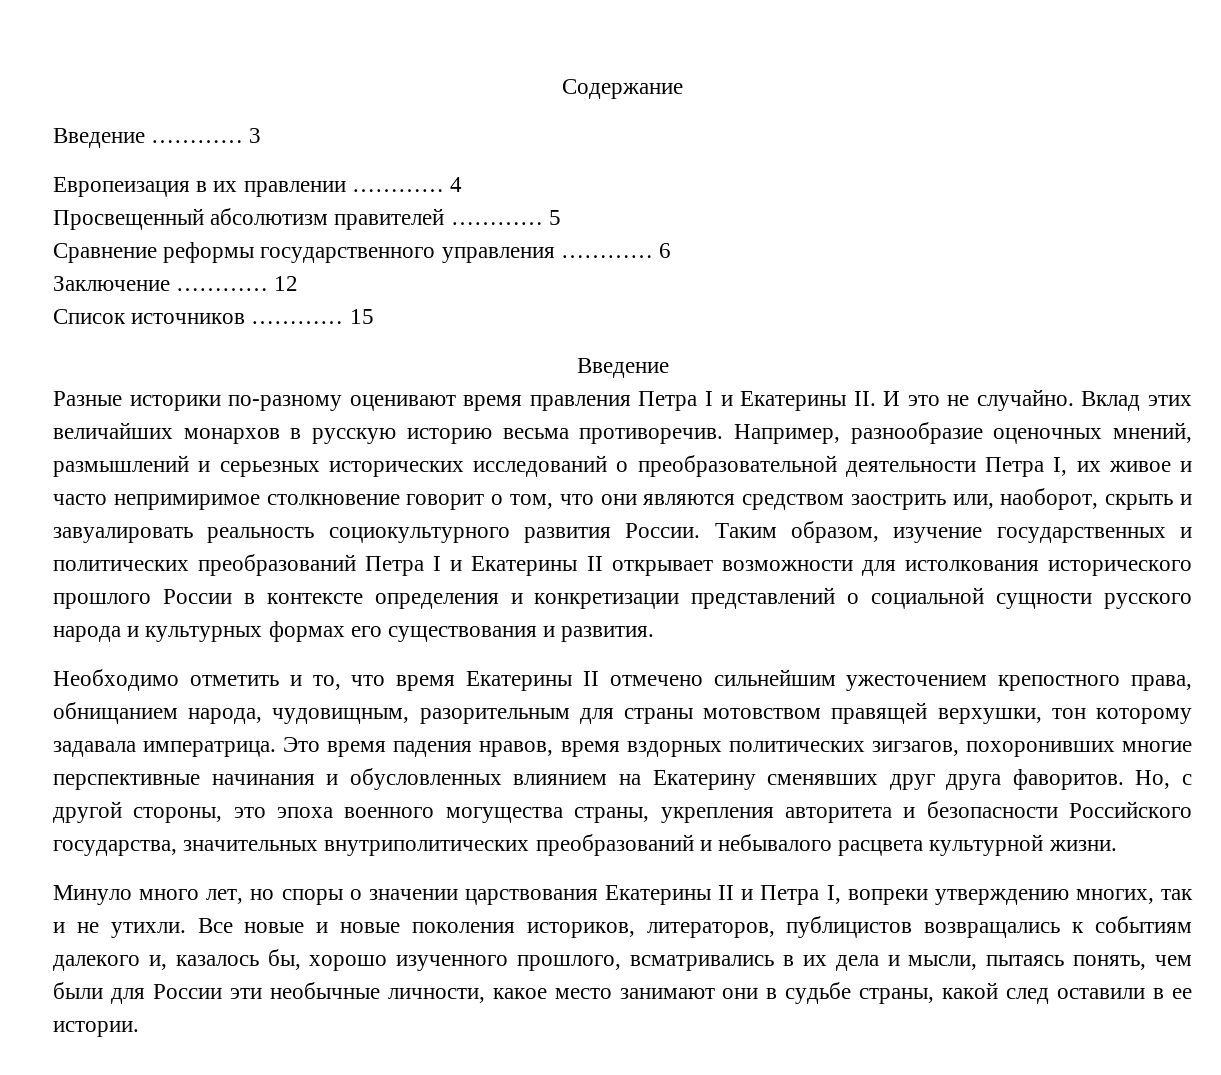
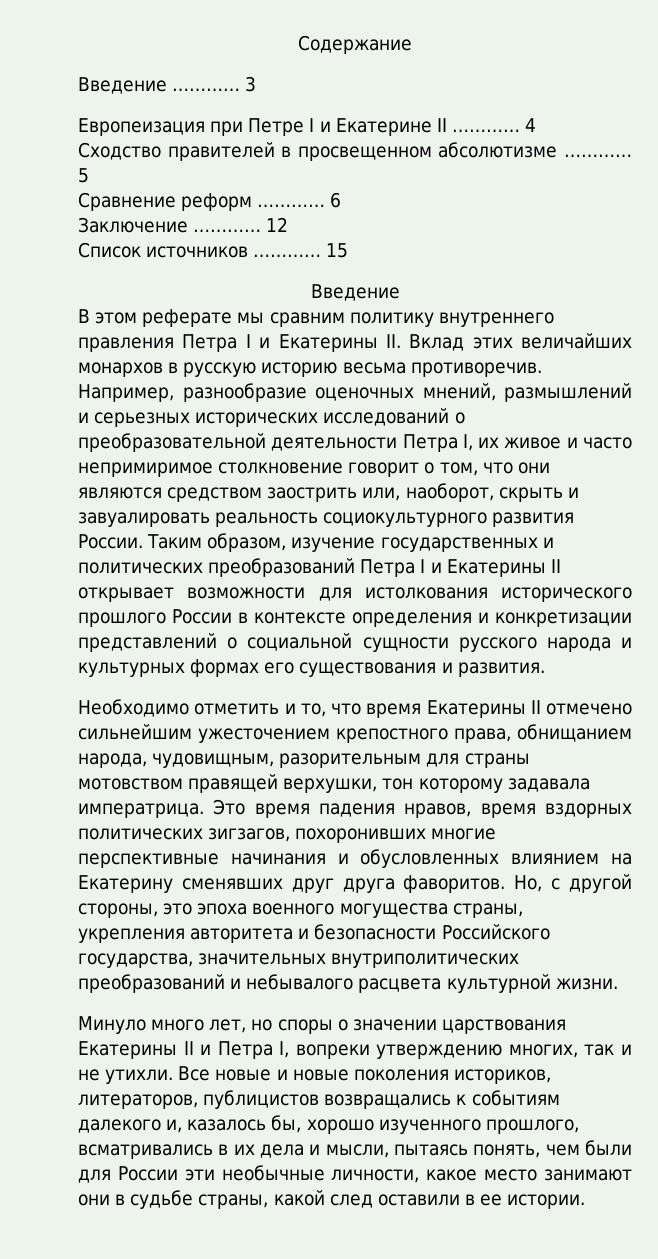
[196,177,463,197] [53,208,445,230] в их правлении ………… 4 // Просвещенный абсолютизм правителей -> [210,118,537,136] [78,142,558,161] при Петре I и Екатерине II ………… 4 // Сходство правителей в просвещенном абсолютизме
[163,242,555,263] реформы государственного управления -> [181,193,253,211] реформ
[53,391,523,411] Разные историки по-разному оценивают время -> [78,309,554,327] В этом реферате мы сравним политику внутреннего
[883,389,1074,411] И это не случайно. -> (401, 341) none

